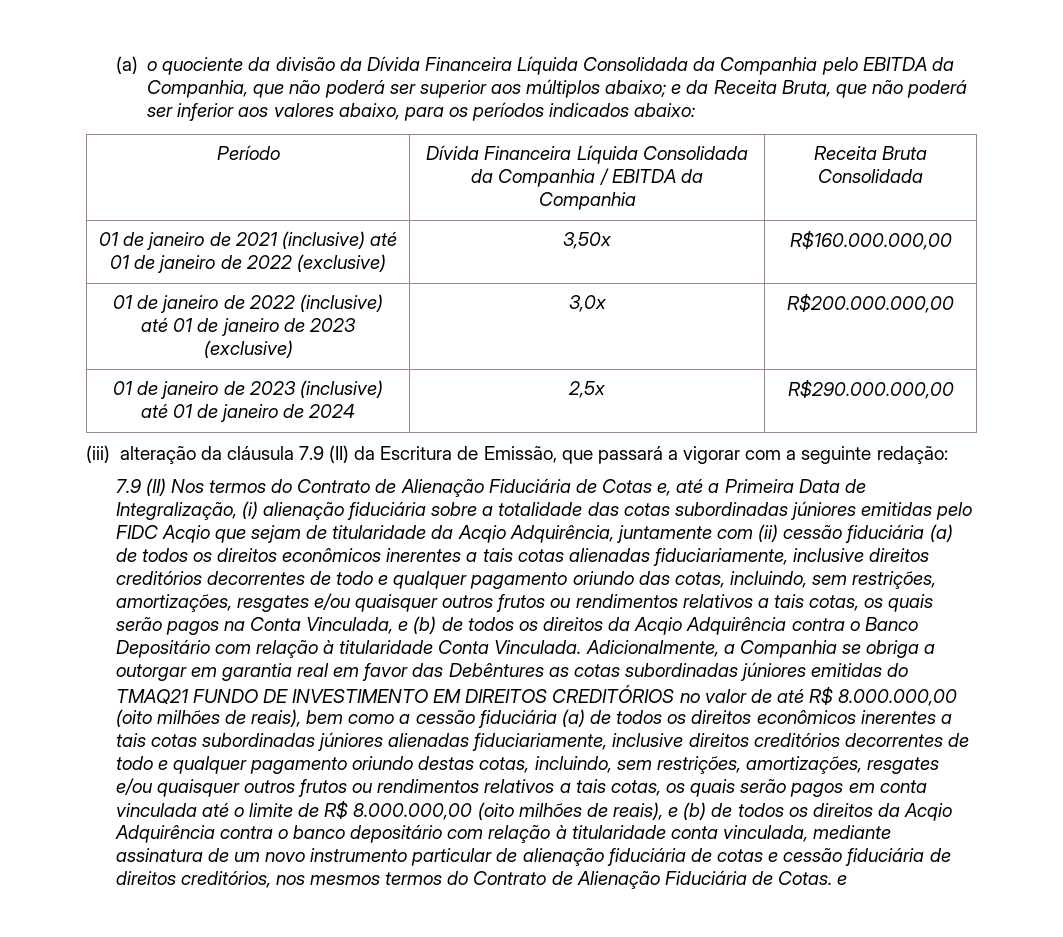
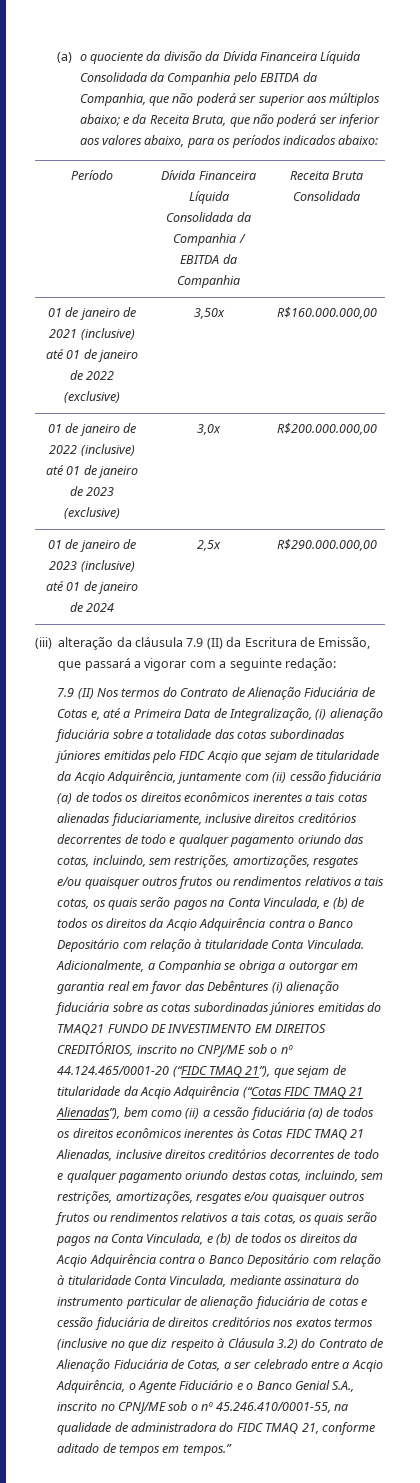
(544, 670) none -> [271,981,339,994] [55,1002,143,1015] (i) alienação fiduciária sobre
[552,684,958,706] [115,709,302,727] CREDITÓRIOS no valor de até R$ 8.000.000,00 (oito milhões de reais), -> [57,1042,293,1057] [57,1065,346,1078] [57,1086,363,1099] [56,1107,121,1119] CREDITÓRIOS, inscrito no CNPJ/ME sob o nº 44.124.465/0001-20 (“FIDC TMAQ 21”), que sejam de titularidade da Acqio Adquirência (“Cotas FIDC TMAQ 21 Alienadas”),
(395, 719) none -> [185,1108,200,1119] (ii)
[940,714,952,724] [115,732,608,751] a tais cotas subordinadas júniores alienadas fiduciariamente, -> [236,1128,365,1140] [56,1149,113,1161] às Cotas FIDC TMAQ 21 Alienadas,
[848,780,927,793] [115,800,663,820] em conta vinculada até o limite de R$ 8.000.000,00 (oito milhões de reais), -> [93,1233,204,1245] na Conta Vinculada,
[293,824,892,843] [115,848,306,862] banco depositário com relação à titularidade conta vinculada, mediante assinatura de um novo -> [208,1254,381,1267] [57,1275,359,1287] Banco Depositário com relação à titularidade Conta Vinculada, mediante assinatura do
[180,870,848,889] creditórios, nos mesmos termos do Contrato de Alienação Fiduciária de Cotas. e -> [211,1317,373,1327] [57,1338,384,1351] [56,1359,383,1372] [56,1380,355,1393] [57,1401,348,1414] [57,1422,375,1435] [57,1443,232,1456] creditórios nos exatos termos (inclusive no que diz respeito à Cláusula 3.2) do Contrato de Alienação Fiduciária de Cotas, a ser celebrado entre a Acqio Adquirência, o Agente Fiduciário e o Banco Genial S.A., inscrito no CPNJ/ME sob o nº 45.246.410/0001-55, na qualidade de administradora do FIDC TMAQ 21, conforme aditado de tempos em tempos.”

